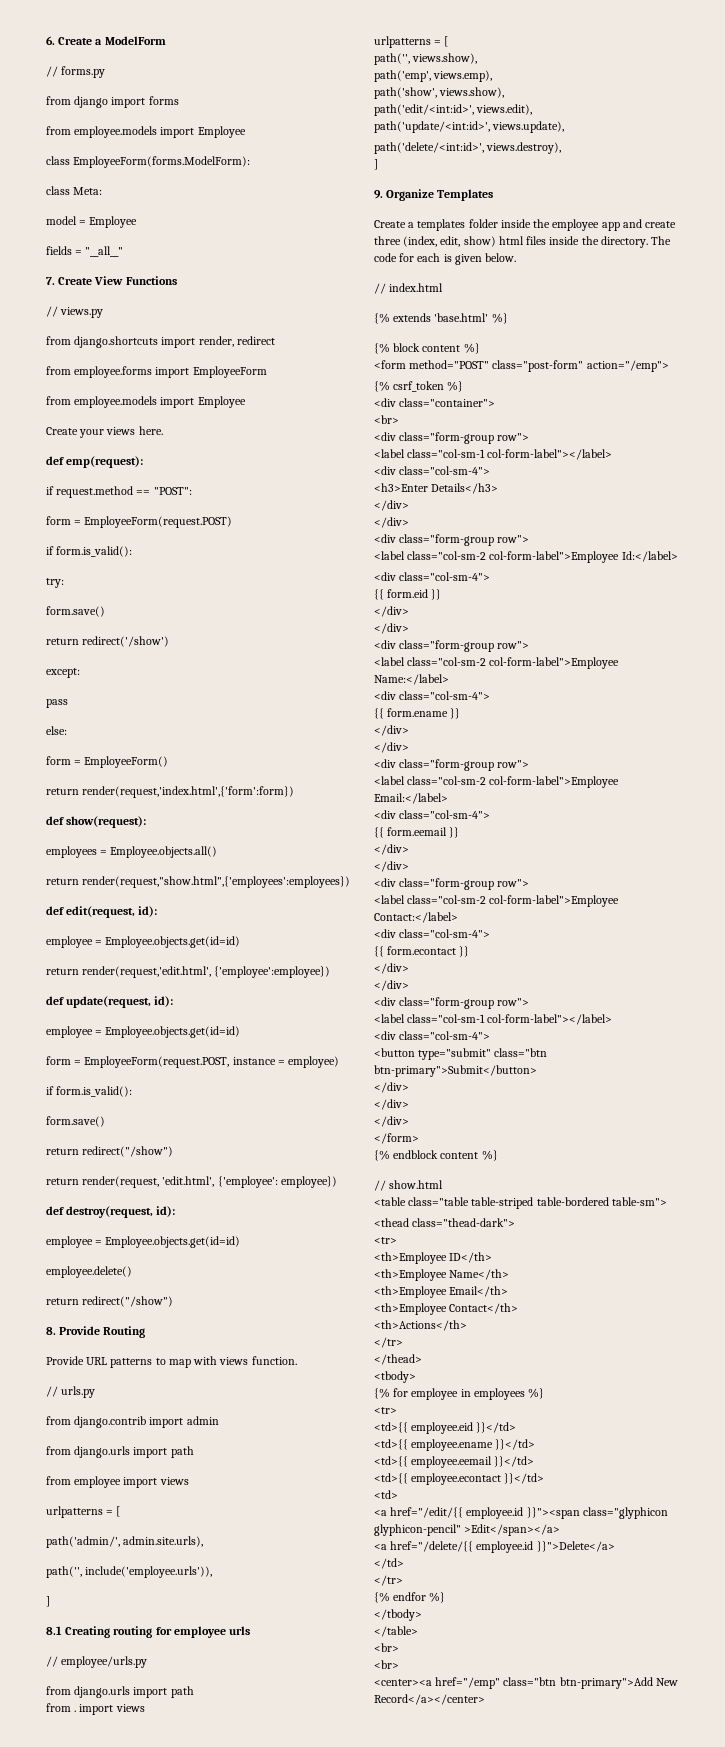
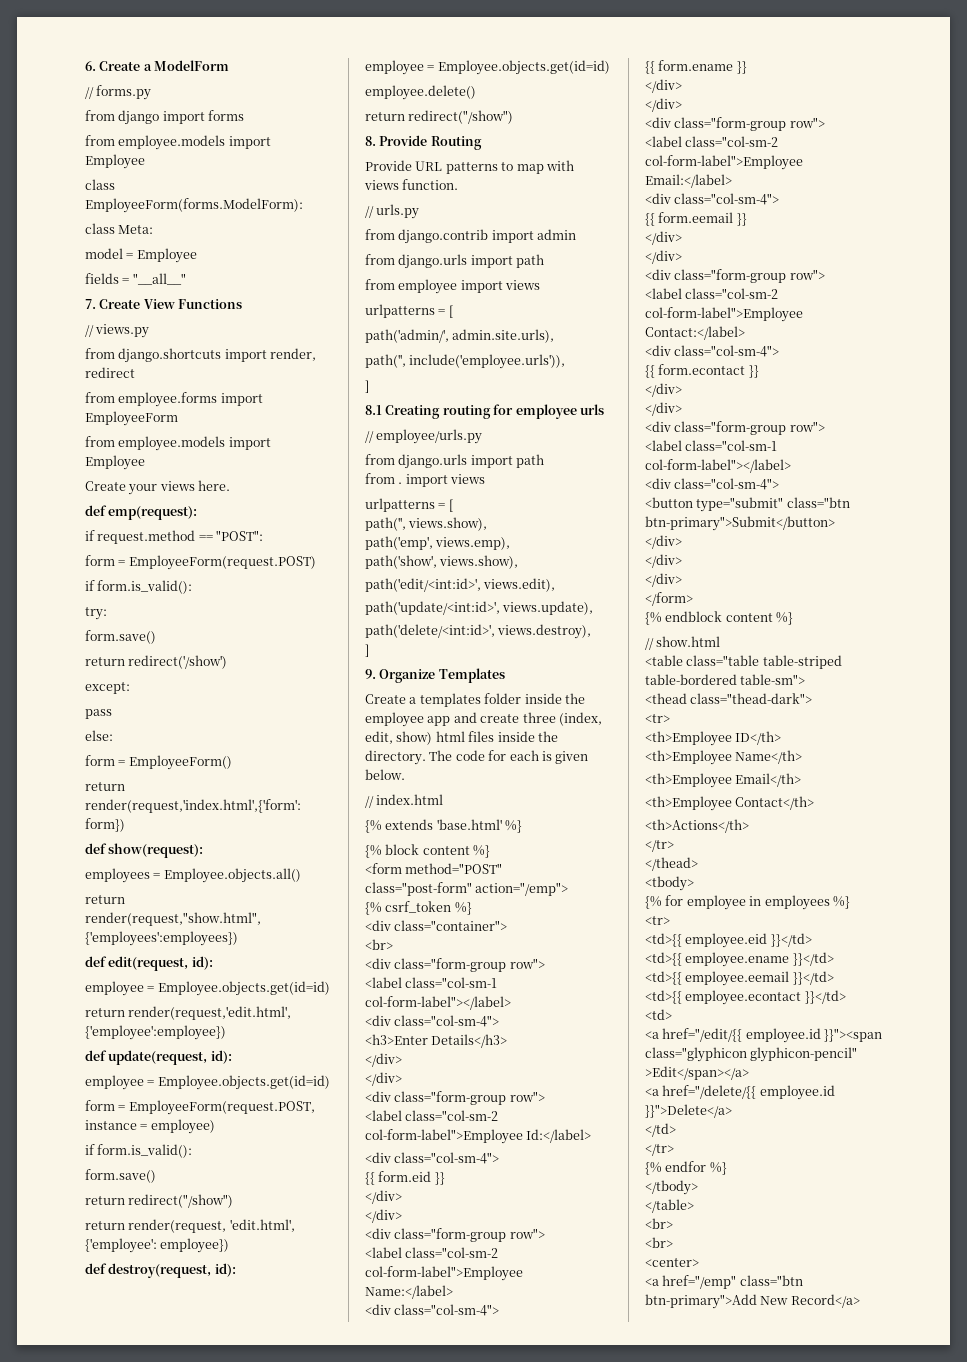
[374,1679,432,1686] <center><a -> [645,1258,699,1267] [645,1278,659,1286] <center> // <a
[374,1694,485,1705] Record</a></center> -> [790,1294,860,1308] Record</a>

